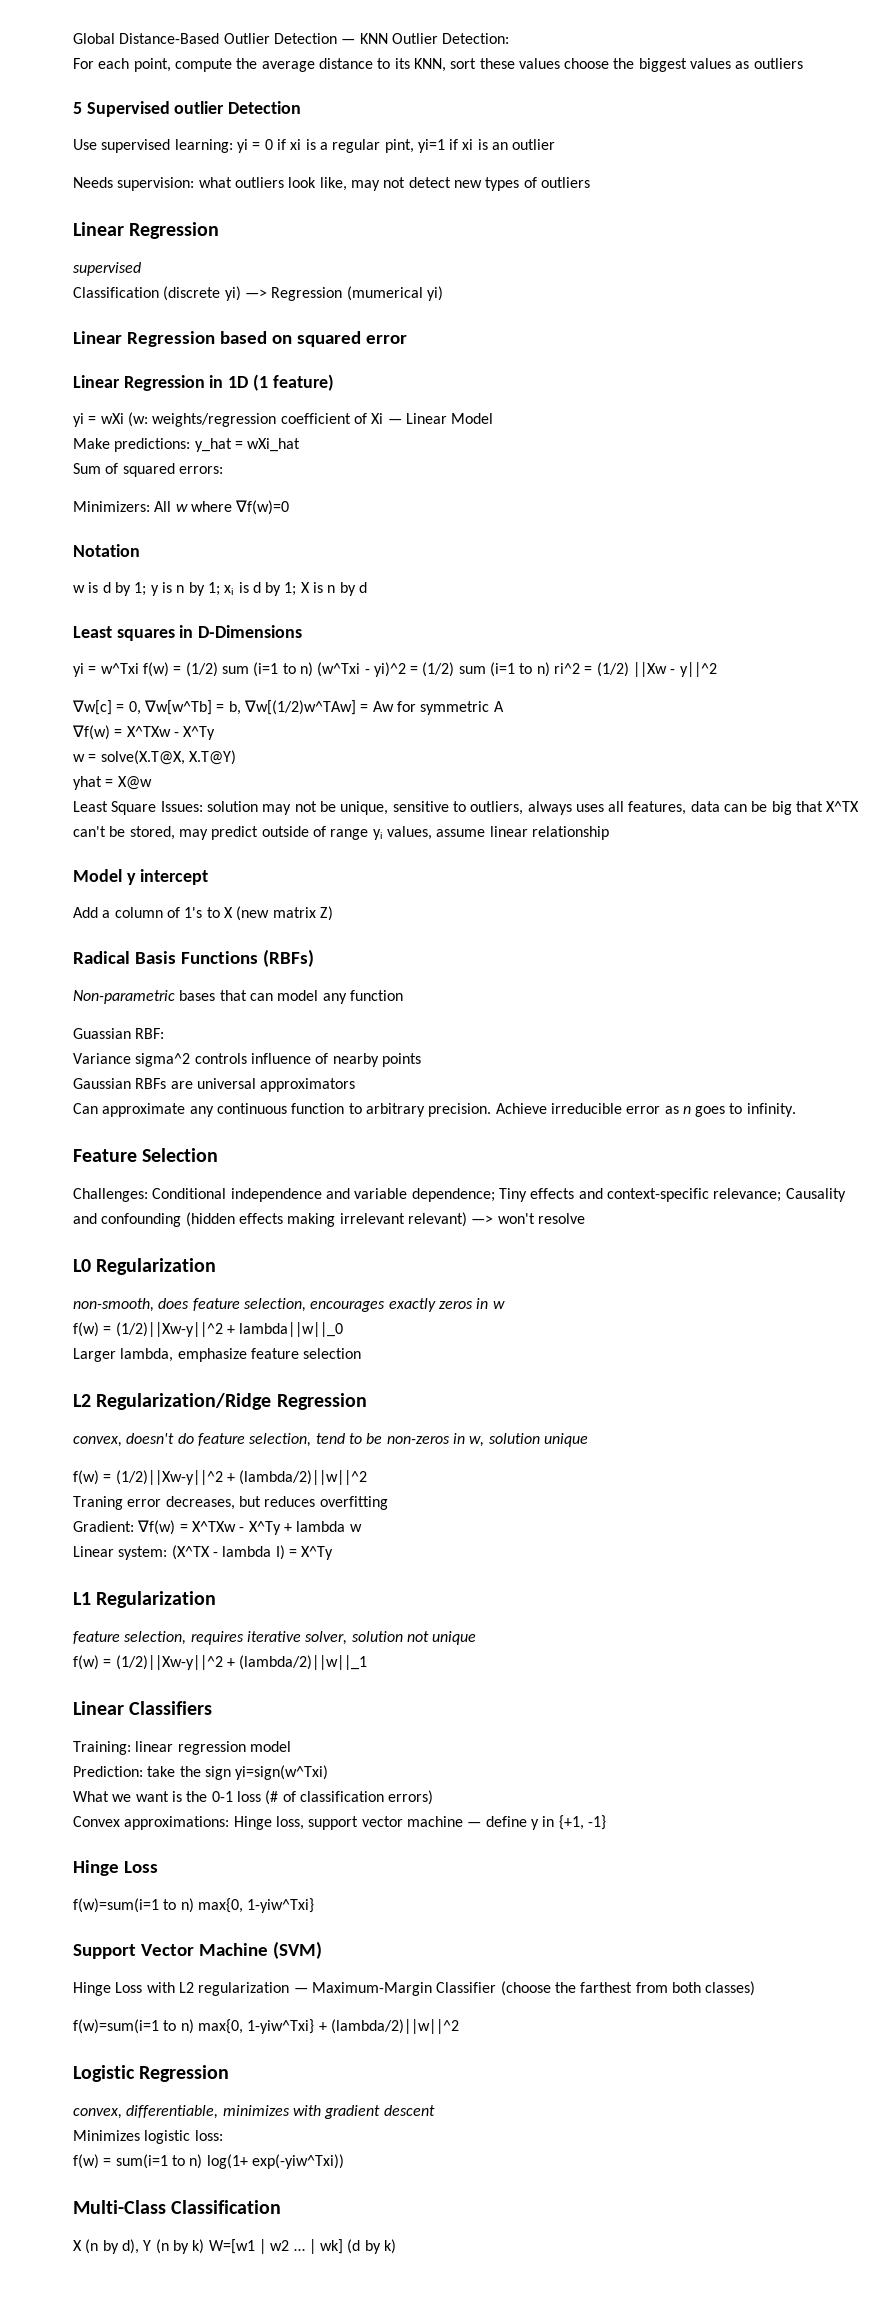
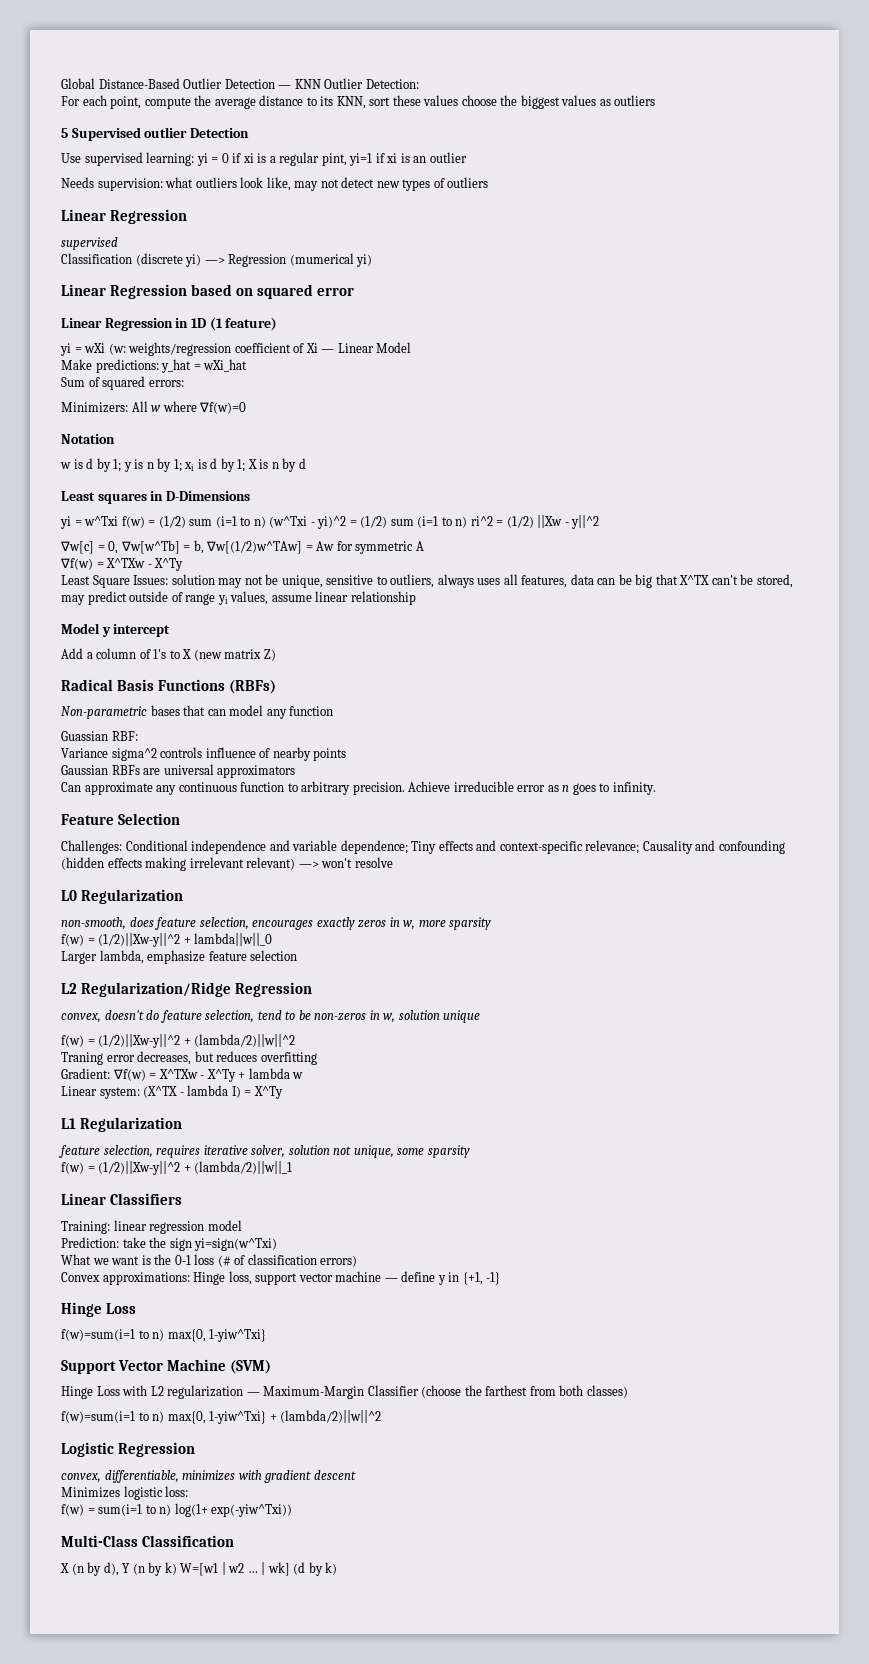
[73,750,236,765] [73,776,152,790] // w = solve(X.T@X, X.T@Y) // yhat = X@w -> (184, 564) none
[492,1301,505,1309] w -> [403,917,492,930] w, more sparsity
[432,1631,477,1645] unique -> [353,1145,470,1158] unique, some sparsity

